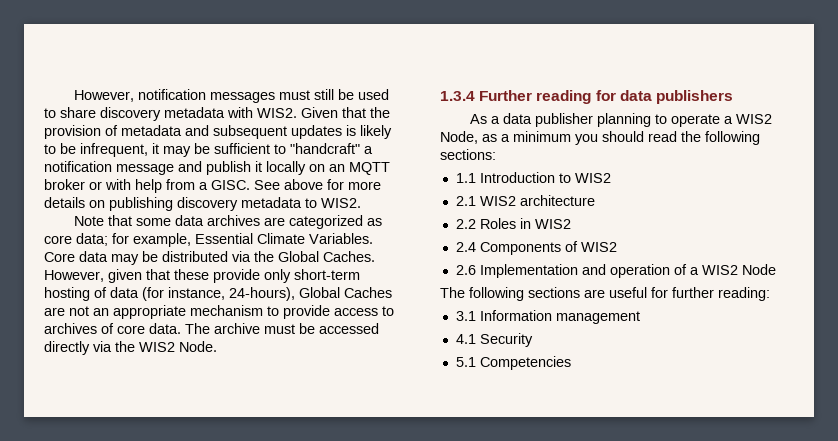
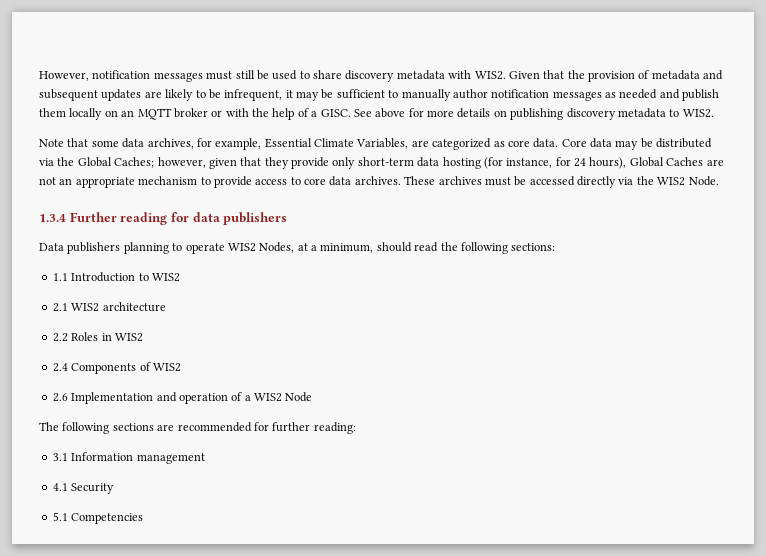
[346,125,356,136] is -> [144,91,162,98] are
[290,143,373,154] [44,161,174,175] "handcraft" a notification message -> [401,89,658,101] manually author notification messages as needed
[255,161,262,172] it -> [39,108,66,117] them
[135,179,195,193] help from -> [252,108,309,120] the help of
[207,215,383,229] [44,233,373,247] archives are categorized as core data; for example, Essential Climate Variables. -> [147,138,559,150] archives, for example, Essential Climate Variables, are categorized as core data.
[323,251,375,262] [44,270,104,282] Caches. However, -> [114,157,206,168] Caches; however,
[174,269,209,280] these -> [264,157,289,169] they
[44,287,295,301] hosting of data (for instance, 24-hours), -> [417,157,627,169] data hosting (for instance, for 24 hours),
[44,323,260,334] archives of core data. The archive -> [304,176,482,186] core data archives. These archives
[470,113,773,127] [440,131,598,145] As a data publisher planning to operate a WIS2 Node, as a minimum you -> [39,242,374,254] Data publishers planning to operate WIS2 Nodes, at a minimum,
[609,287,647,298] useful -> [177,422,252,432] recommended

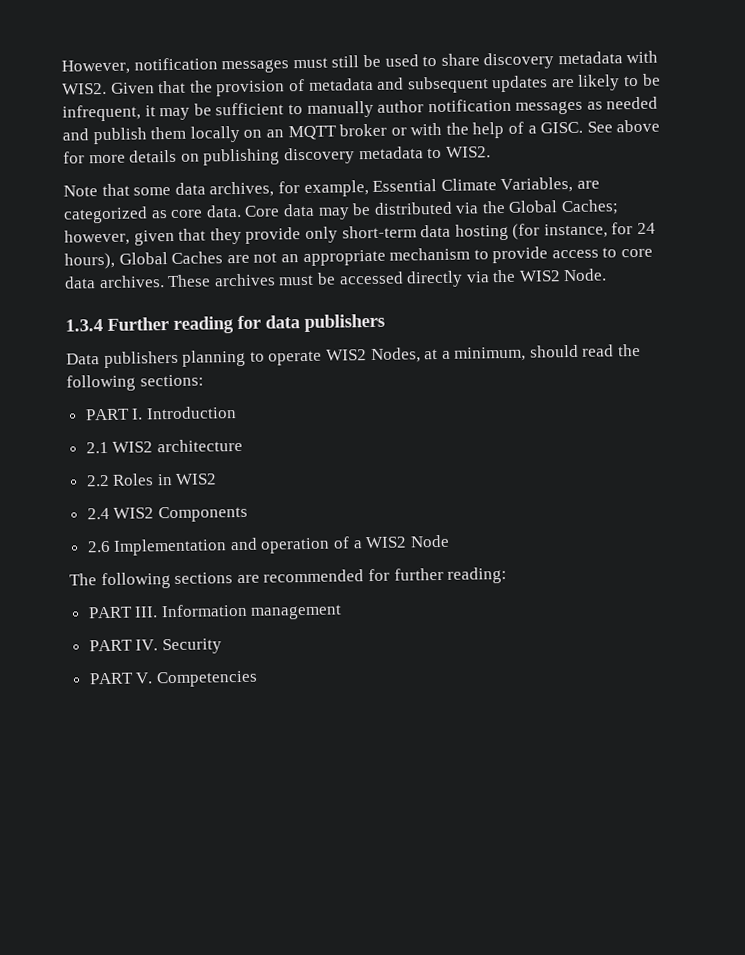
[52,273,68,281] 1.1 -> [84,408,144,421] PART I.
[138,273,180,282] to WIS2 -> (237, 413) none
(68, 367) none -> [113,507,155,519] WIS2
[139,362,181,372] of WIS2 -> (248, 514) none
[52,453,68,461] 3.1 -> [87,606,159,619] PART III.
[52,483,68,491] 4.1 -> [88,639,159,652] PART IV.
[52,512,68,521] 5.1 -> [88,672,154,685] PART V.

